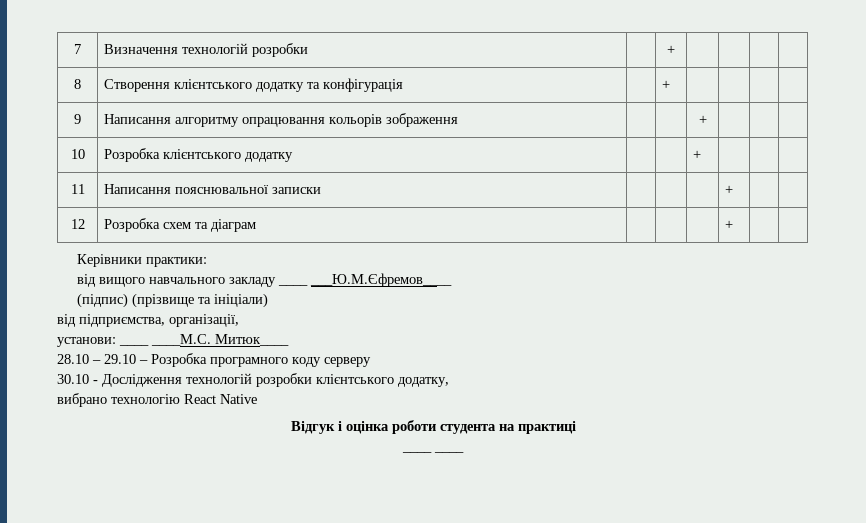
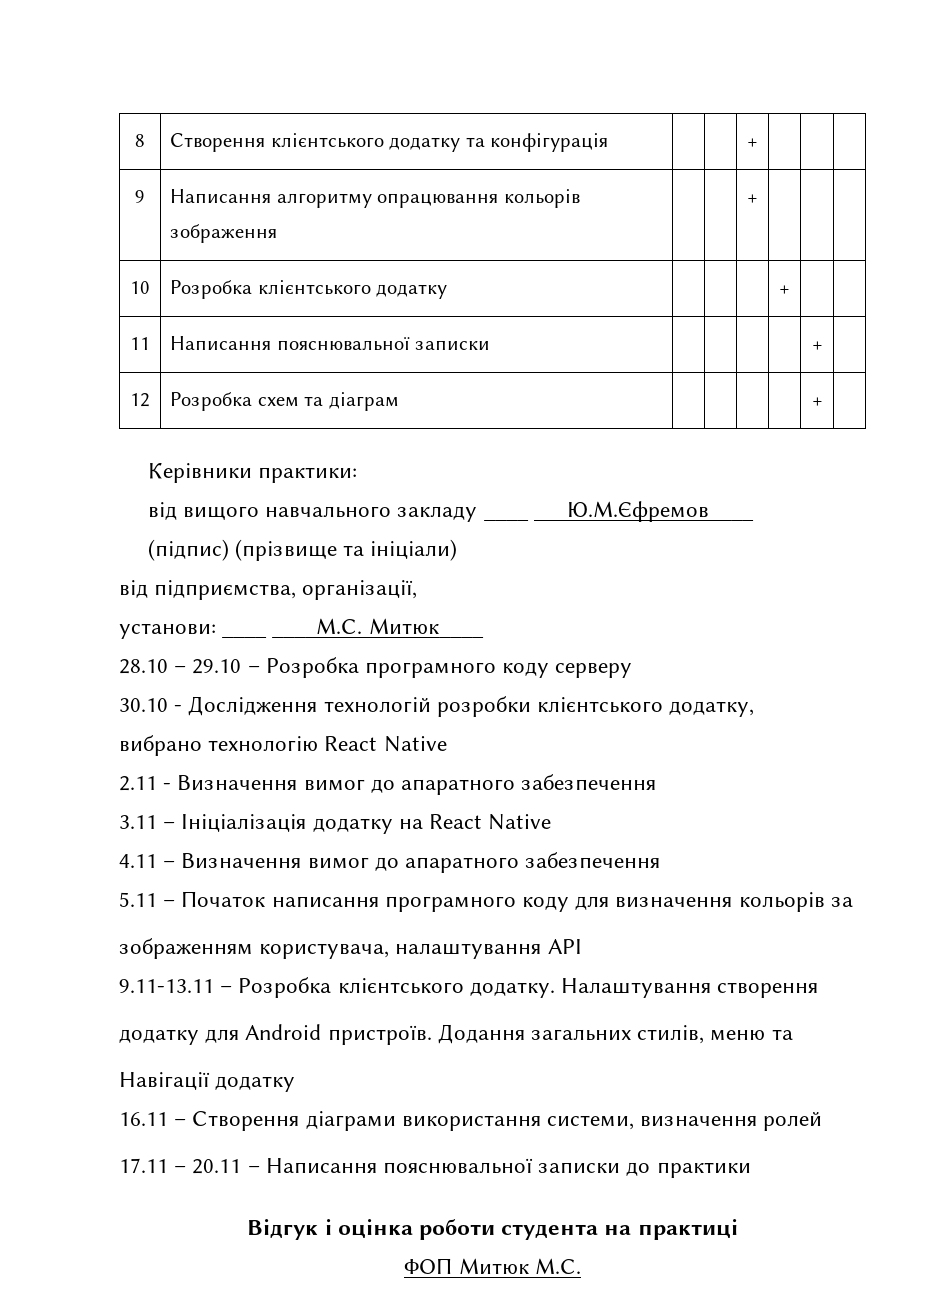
[74,44,81,54] [103,43,308,57] [667,45,675,54] 7 | Визначення технологій розробки | | + | | | | // -> (135, 140) none
[661,80,670,89] + | | | | -> [747,138,758,147] | + | | |
[692,150,701,159] + | | | -> [779,285,790,294] | + | |
[724,185,733,194] + | | -> [811,341,823,350] | + |
[724,220,733,229] + | | -> [811,397,823,406] | + |
(257, 399) none -> [119,774,657,795] [119,814,552,834] [119,852,661,873] [119,891,853,912] [119,938,582,959] [119,977,819,998] [119,1024,793,1045] [119,1072,296,1092] [119,1111,823,1131] [119,1158,751,1178] // 2.11 - Визначення вимог до апаратного забезпечення // 3.11 – Ініціалізація додатку на React Native // 4.11 – Визначення вимог до апаратного забезпечення // 5.11 – Початок написання програмного коду для визначення кольорів за // зображенням користувача, налаштування API // 9.11-13.11 – Розробка клієнтського додатку. Налаштування створення // додатку для Android пристроїв. Додання загальних стилів, меню та // Навігації додатку // 16.11 – Створення діаграми використання системи, визначення ролей // 17.11 – 20.11 – Написання пояснювальної записки до практики
[402,451,464,453] ____ ____ -> [404,1258,581,1274] ФОП Митюк М.С.

